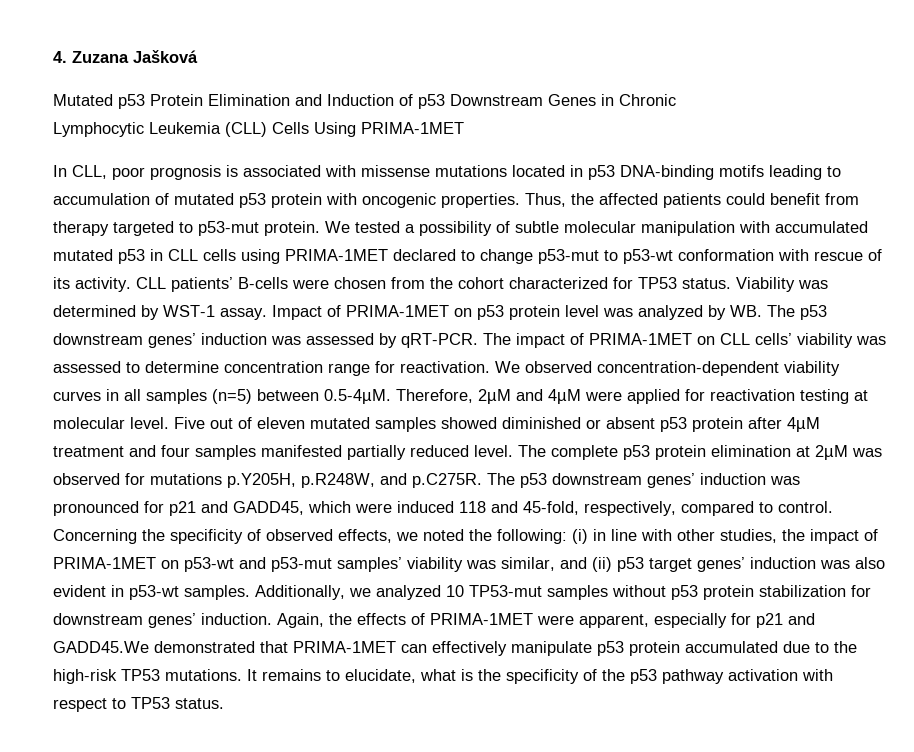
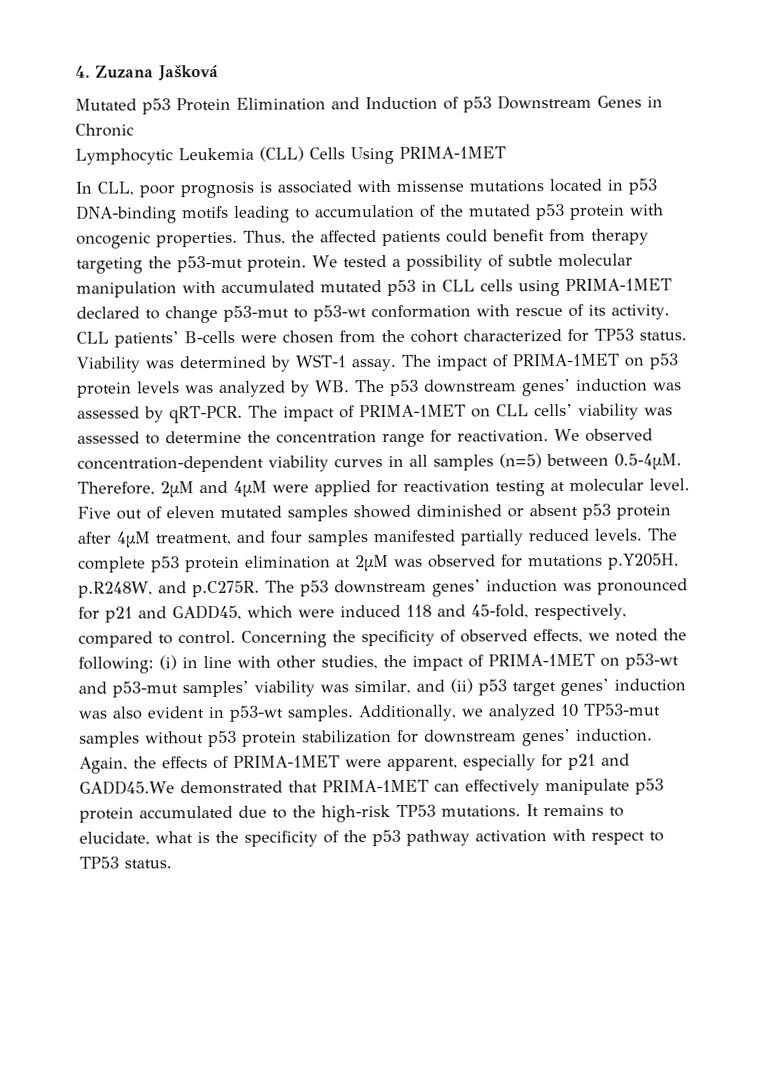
(169, 199) none -> [440,204,464,217] the
[113,221,193,236] targeted to -> [76,256,172,274] targeting the
[272,305,322,320] Impact -> [400,354,488,371] The impact
[565,305,599,317] level -> [137,381,180,394] levels
(219, 367) none -> [247,430,271,443] the
[53,446,124,457] treatment -> [155,533,231,546] treatment,
[474,445,513,457] level. -> [594,528,642,541] levels.

